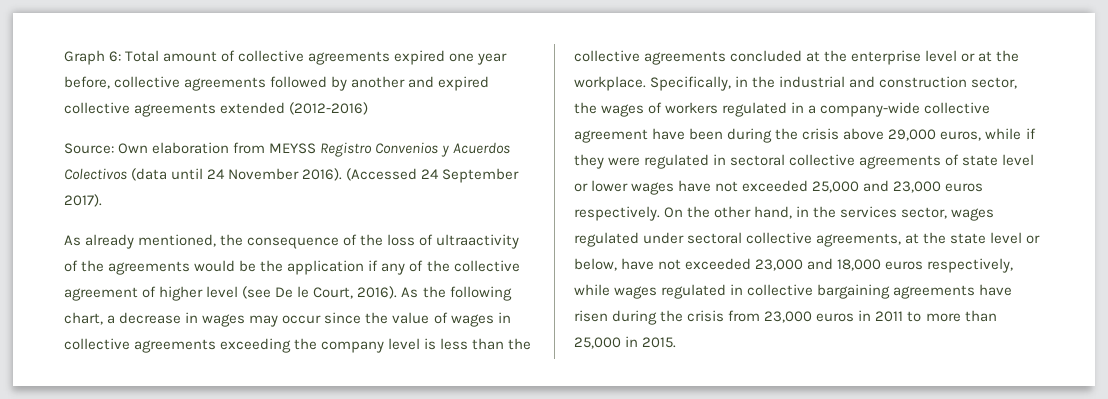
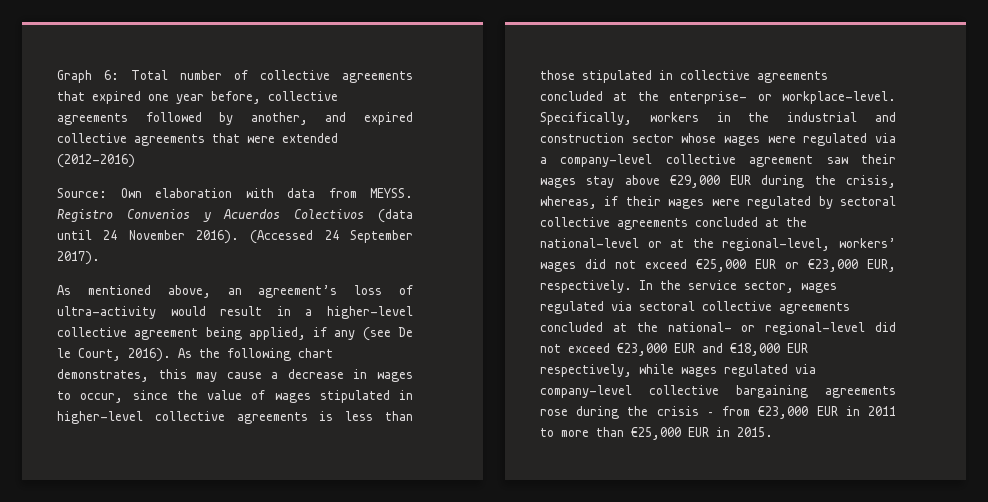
[163,51,218,62] amount -> [180,70,222,80] number
(391, 58) none -> [57,91,85,101] that
[351,76,406,88] another -> [250,112,308,125] another,
(217, 110) none -> [212,133,275,143] that were
[233,142,317,154] from MEYSS -> [245,188,413,198] with data from MEYSS.
[85,234,520,249] [64,260,520,275] [64,286,239,301] already mentioned, the consequence of the loss of ultraactivity of the agreements would be the application if any of the collective agreement of higher level -> [87,285,413,298] [57,306,413,319] [57,327,356,340] mentioned above, an agreement’s loss of ultra-activity would result in a higher-level collective agreement being applied, if any
[64,312,103,325] chart, -> [298,348,333,358] [57,369,262,382] chart demonstrates, this may cause
[249,315,322,327] may occur -> [57,391,124,403] to occur,
[497,312,511,323] [64,338,532,353] [574,50,1020,65] [574,76,732,91] in collective agreements exceeding the company level is less than the collective agreements concluded at the enterprise level or at the workplace. Specifically, -> [319,390,413,403] [57,411,414,424] [540,70,828,83] [540,91,896,104] [540,112,699,125] stipulated in higher-level collective agreements is less than those stipulated in collective agreements concluded at the enterprise- or workplace-level. Specifically, workers
[971,77,1018,89] [574,102,991,117] [574,128,1036,143] [574,154,1035,169] [574,180,984,195] [574,206,898,221] sector, the wages of workers regulated in a company-wide collective agreement have been during the crisis above 29,000 euros, while if they were regulated in sectoral collective agreements of state level or lower wages have not exceeded 25,000 and 23,000 euros respectively. On the other hand, in the services -> [631,133,896,146] [540,154,896,167] [540,175,896,188] [540,196,896,209] [540,217,807,230] [540,238,896,251] [540,259,896,272] [540,280,737,293] sector whose wages were regulated via a company-level collective agreement saw their wages stay above €29,000 EUR during the crisis, whereas, if their wages were regulated by sectoral collective agreements concluded at the national-level or at the regional-level, workers’ wages did not exceed €25,000 EUR or €23,000 EUR, respectively. In the service
[643,232,1041,247] [574,258,924,271] under sectoral collective agreements, at the state level or below, have not exceeded 23,000 and 18,000 euros -> [611,301,850,314] [540,322,896,335] [540,343,808,356] via sectoral collective agreements concluded at the national- or regional-level did not exceed €23,000 EUR and €18,000 EUR
[730,284,744,295] in -> [795,364,816,374] [540,385,632,398] via company-level
[979,284,1013,296] [574,310,855,325] have risen during the crisis from 23,000 euros -> [540,406,838,419] rose during the crisis – from €23,000 EUR
[574,337,621,349] 25,000 -> [631,427,709,440] €25,000 EUR

